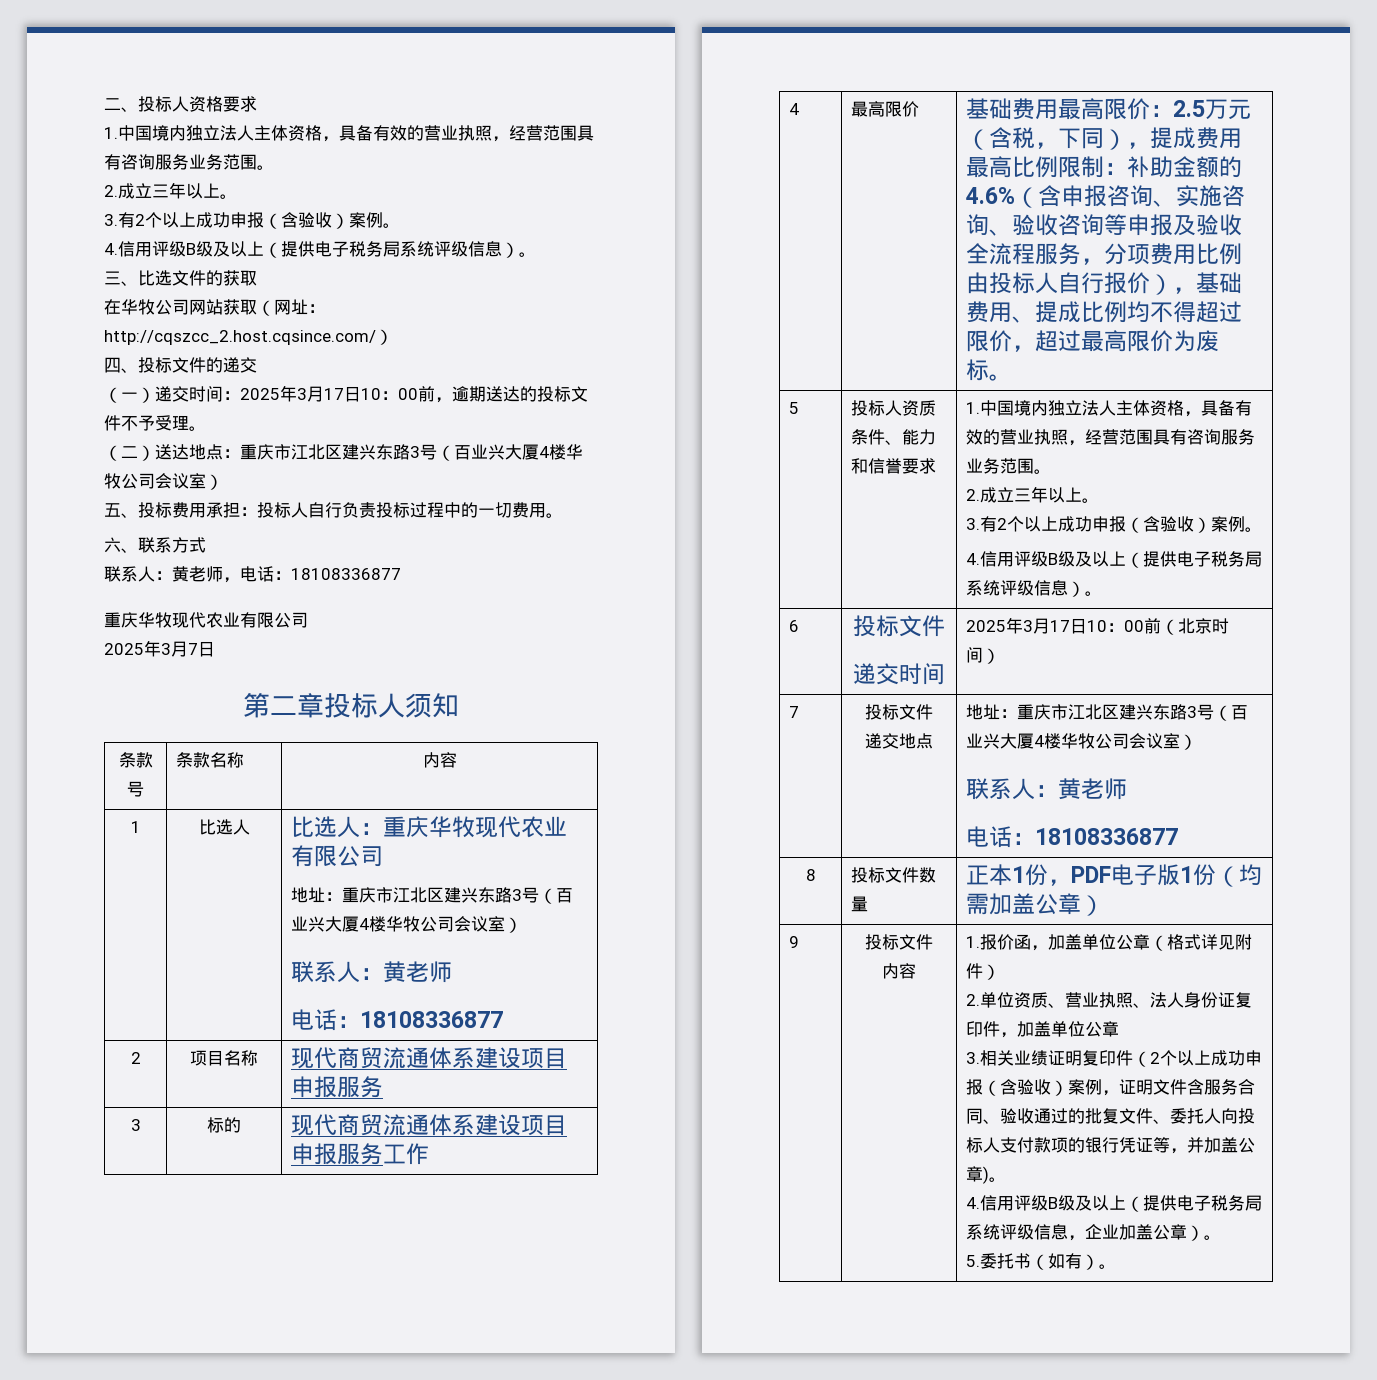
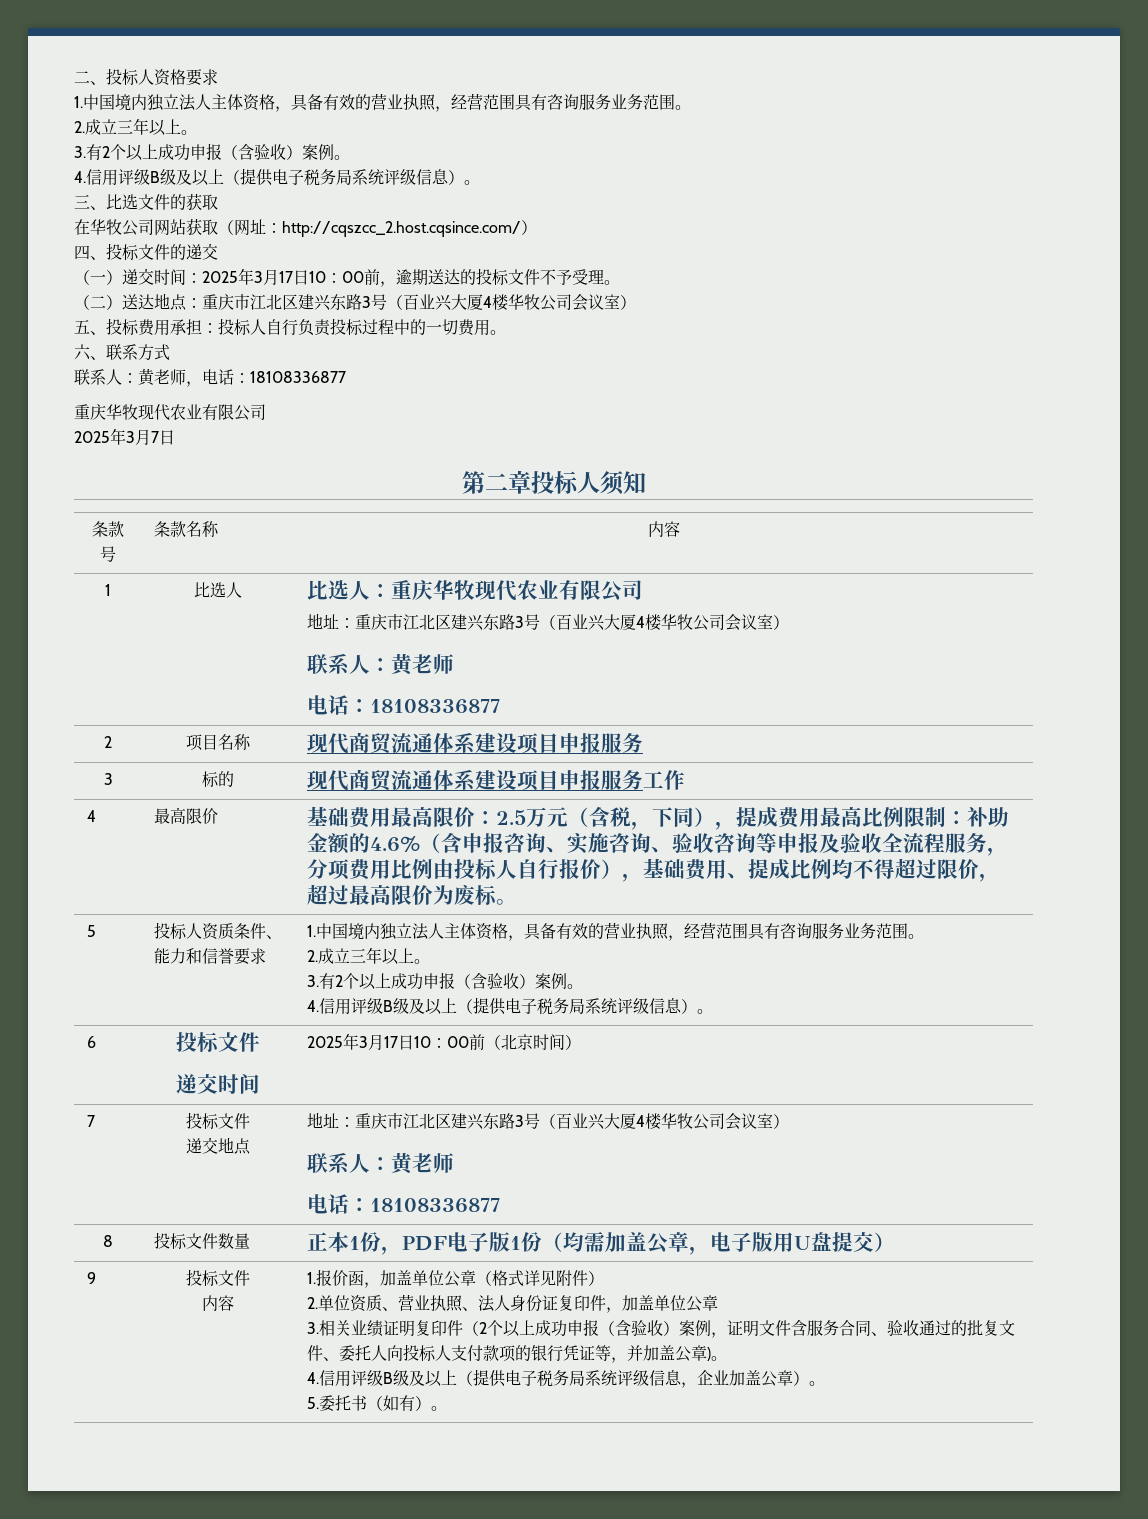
(1082, 904) none -> [688,1232,874,1255] ，电子版用U盘提交

